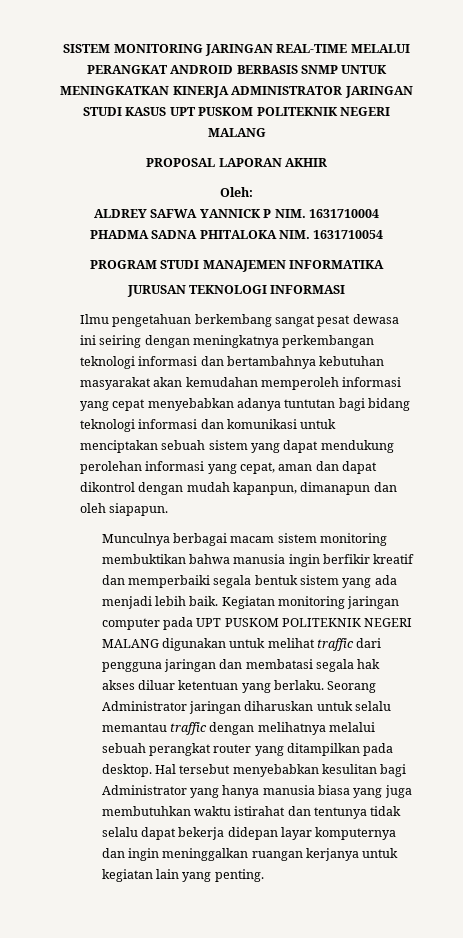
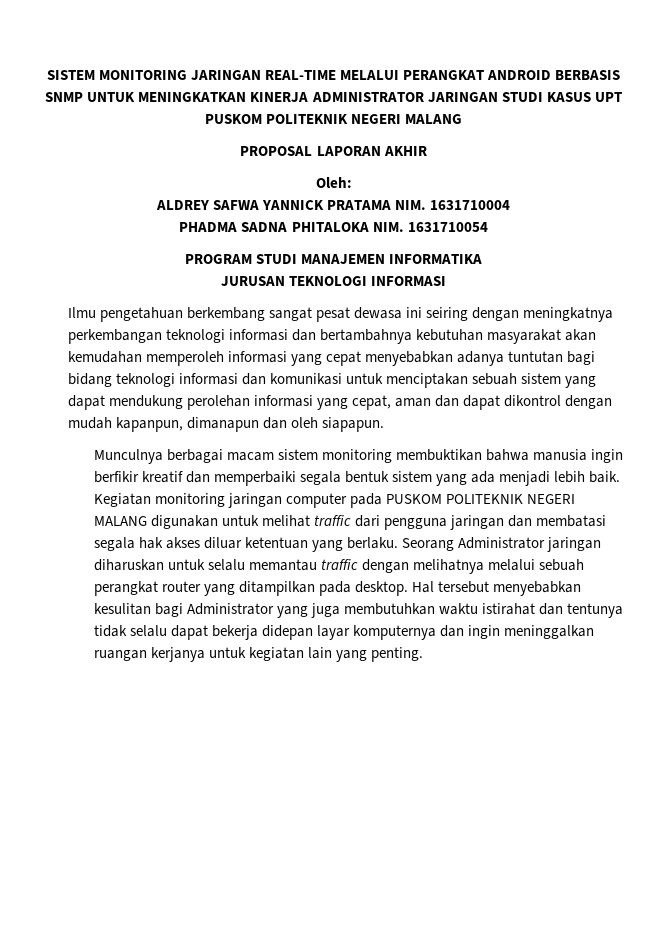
[263,209,272,218] P -> [327,200,392,210] PRATAMA
[196,618,222,627] UPT -> (382, 500) none
[222,785,383,798] hanya manusia biasa yang -> (308, 612) none

